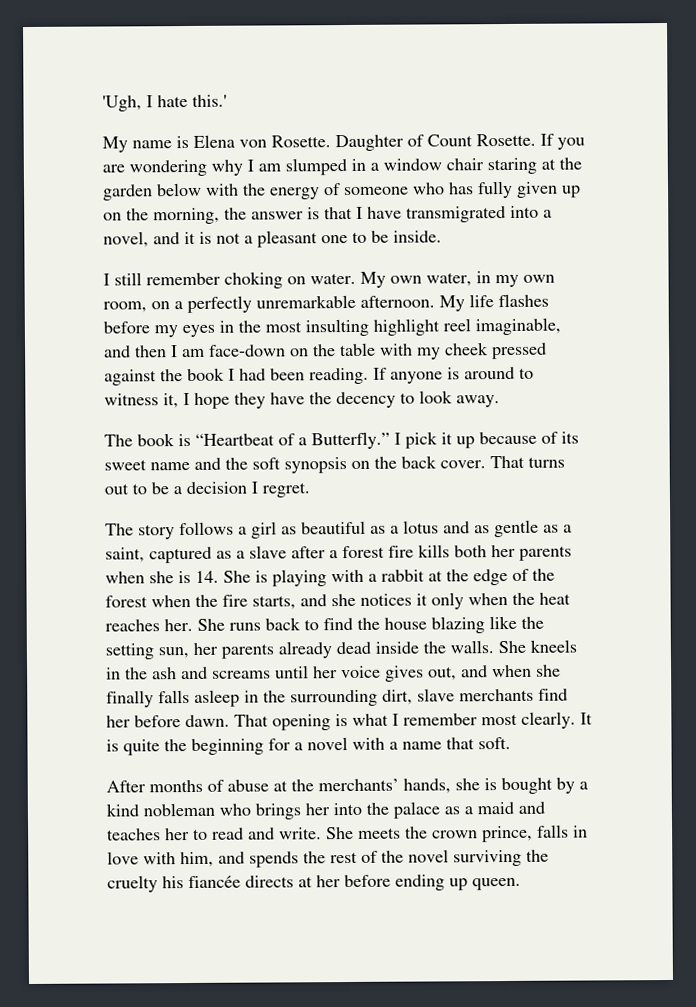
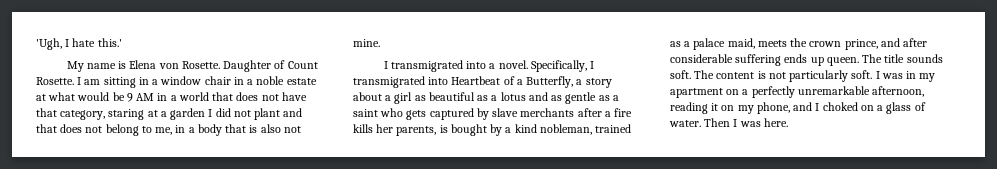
[540,133,585,150] [102,158,347,177] If you are wondering why I am slumped -> [77,77,136,88] I am sitting
[487,157,582,175] [102,180,581,201] [103,205,552,225] [103,230,442,248] [103,271,555,289] [103,293,549,314] [103,317,561,338] [104,342,547,360] [104,366,534,386] [104,390,500,409] [104,431,579,450] [104,455,565,474] [104,481,310,498] [105,521,234,540] staring at the garden below with the energy of someone who has fully given up on the morning, the answer is that I have transmigrated into a novel, and it is not a pleasant one to be inside. // I still remember choking on water. My own water, in my own room, on a perfectly unremarkable afternoon. My life flashes before my eyes in the most insulting highlight reel imaginable, and then I am face-down on the table with my cheek pressed against the book I had been reading. If anyone is around to witness it, I hope they have the decency to look away. // The book is “Heartbeat of a Butterfly.” I pick it up because of its sweet name and the soft synopsis on the back cover. That turns out to be a decision I regret. // The story follows -> [233,76,317,85] [36,92,307,102] [36,108,303,120] [36,124,301,136] [353,39,380,47] [383,60,595,72] [353,76,612,88] [353,92,382,101] in a noble estate at what would be 9 AM in a world that does not have that category, staring at a garden I did not plant and that does not belong to me, in a body that is also not mine. // I transmigrated into a novel. Specifically, I transmigrated into Heartbeat of a Butterfly, a story about
[105,545,287,564] saint, captured as a slave -> [353,108,575,120] saint who gets captured by slave merchants
[342,545,385,559] forest -> (611, 114) none
[454,544,572,561] [105,568,555,587] [105,592,571,610] [105,615,544,634] [105,639,577,660] [106,664,561,682] [106,688,568,708] [106,711,593,731] [106,736,511,756] [106,778,480,794] both her parents when she is 14. She is playing with a rabbit at the edge of the forest when the fire starts, and she notices it only when the heat reaches her. She runs back to find the house blazing like the setting sun, her parents already dead inside the walls. She kneels in the ash and screams until her voice gives out, and when she finally falls asleep in the surrounding dirt, slave merchants find her before dawn. That opening is what I remember most clearly. It is quite the beginning for a novel with a name that soft. // After months of abuse at the merchants’ hands, she -> [376,124,437,136] her parents,
[143,801,545,820] [107,824,588,843] [107,849,549,868] [107,874,521,893] nobleman who brings her into the palace as a maid and teaches her to read and write. She meets the crown prince, falls in love with him, and spends the rest of the novel surviving the cruelty his fiancée directs at her before ending up queen. -> [539,124,632,135] [670,38,928,50] [670,54,943,66] [670,70,936,82] [670,86,925,98] [670,102,926,114] [669,118,788,127] nobleman, trained as a palace maid, meets the crown prince, and after considerable suffering ends up queen. The title sounds soft. The content is not particularly soft. I was in my apartment on a perfectly unremarkable afternoon, reading it on my phone, and I choked on a glass of water. Then I was here.

